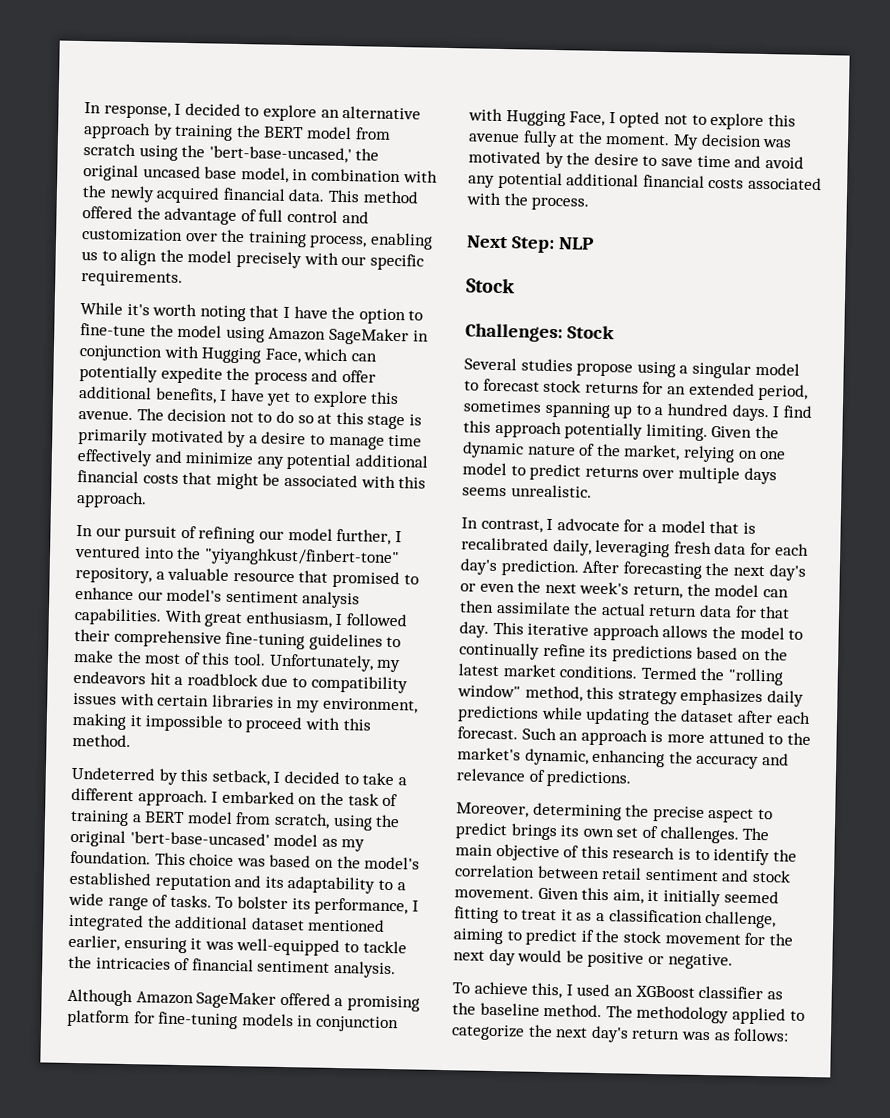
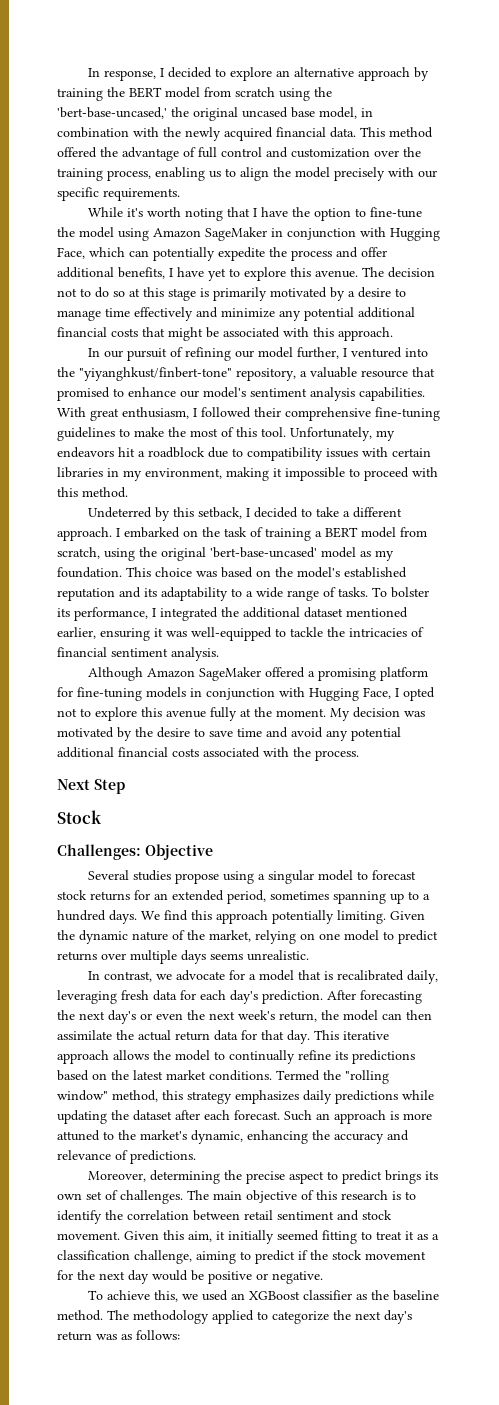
[510,236,594,254] Step: NLP -> [94,779,125,794] Step
[566,325,615,340] Stock -> [145,844,213,860] Objective
[772,406,780,418] I -> [141,911,160,920] We
[546,518,554,531] I -> [156,974,173,980] we
[565,984,573,996] I -> [182,1294,199,1300] we

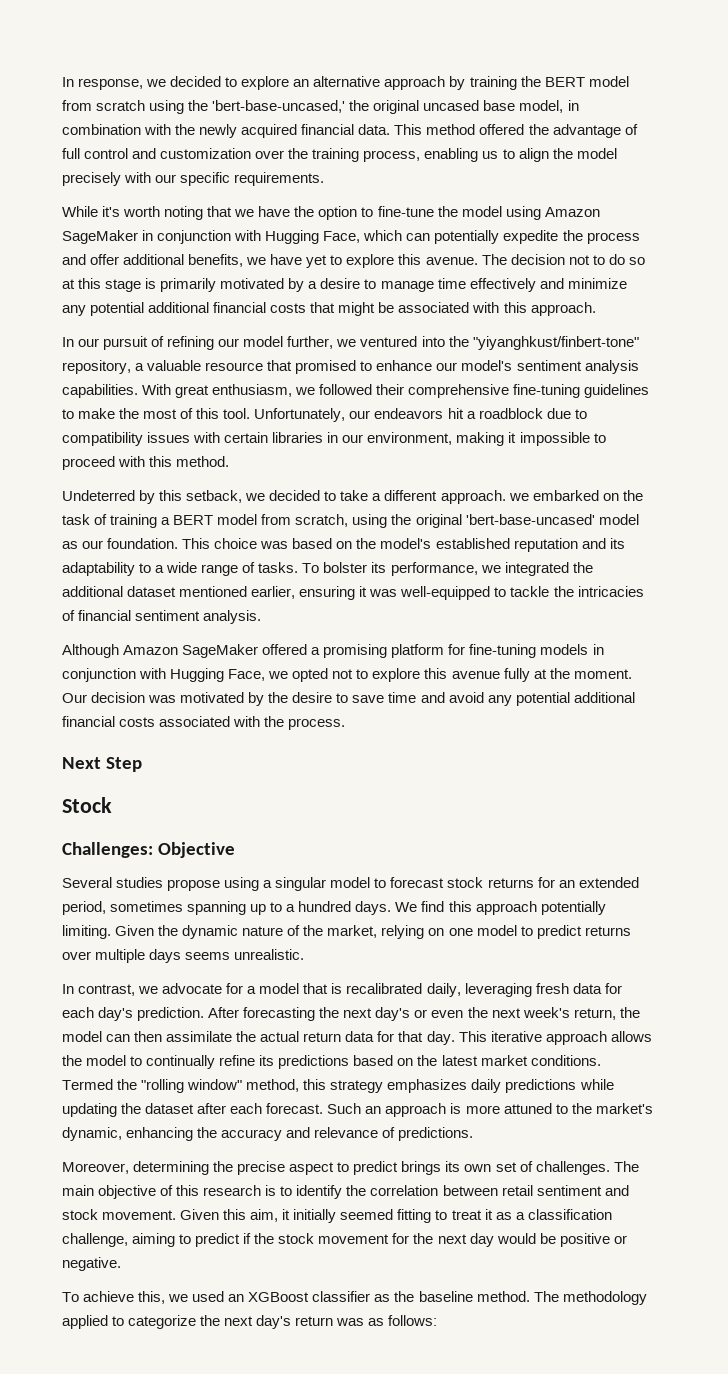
[160,68,165,77] I -> [146,79,167,87] we
[253,208,258,217] I -> [234,209,255,217] we
[169,268,173,277] I -> [246,257,267,265] we
[343,348,348,357] I -> [336,339,357,347] we
[193,408,197,417] I -> [295,387,316,395] we
[376,430,395,441] my -> [349,410,371,419] our
[123,470,142,481] my -> [342,434,364,443] our
[246,508,251,517] I -> [245,493,266,501] we
[116,528,120,537] I -> [508,493,529,501] we
[375,550,394,561] my -> [82,540,104,549] our
[152,608,156,617] I -> [480,565,501,573] we
[395,688,399,697] I -> [268,671,289,679] we
[330,708,350,721] My -> [62,693,87,703] Our

